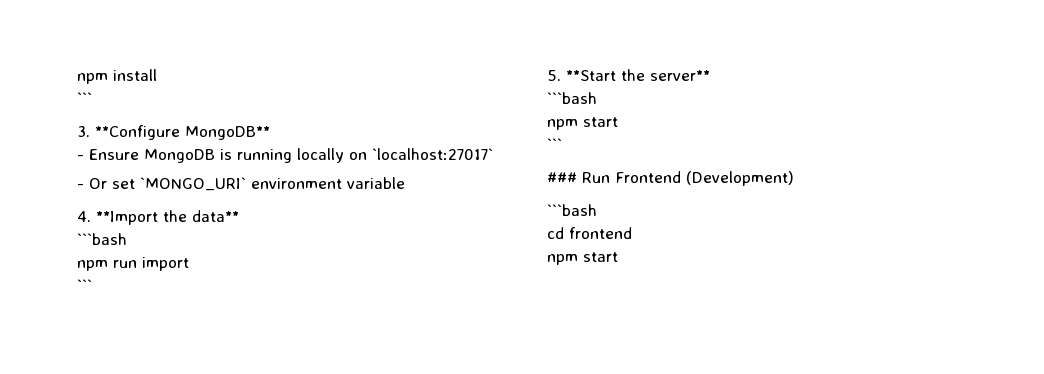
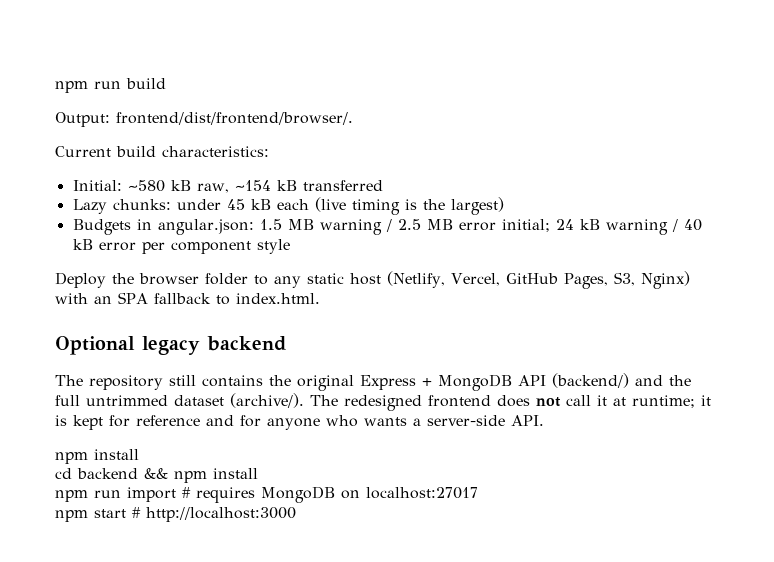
[77,69,157,84] [77,92,92,104] [77,125,270,140] [77,148,493,163] [77,177,405,191] [77,210,239,225] [77,233,127,245] [77,257,189,271] [77,279,92,291] [547,69,710,81] [547,92,597,104] [547,117,618,130] [547,138,562,150] [547,171,794,186] [547,204,597,216] [547,227,632,239] [547,252,618,265] npm install // ``` // 3. **Configure MongoDB** // - Ensure MongoDB is running locally on `localhost:27017` // - Or set `MONGO_URI` environment variable // 4. **Import the data** // ```bash // npm run import // ``` // 5. **Start the server** // ```bash // npm start // ``` // ### Run Frontend (Development) // ```bash // cd frontend // npm start -> [55,78,166,93] [55,112,353,127] [55,146,269,157] [72,180,383,193] [72,197,504,215] [72,219,702,235] [72,239,290,254] [55,271,690,289] [55,292,320,305] [55,336,286,355] [55,373,691,391] [55,393,711,411] [55,415,544,430] [55,449,139,464] [55,468,258,483] [55,486,478,503] [55,507,296,522] npm run build // Output: frontend/dist/frontend/browser/. // Current build characteristics: // Initial: ~580 kB raw, ~154 kB transferred // Lazy chunks: under 45 kB each (live timing is the largest) // Budgets in angular.json: 1.5 MB warning / 2.5 MB error initial; 24 kB warning / 40 kB error per component style // Deploy the browser folder to any static host (Netlify, Vercel, GitHub Pages, S3, Nginx) with an SPA fallback to index.html. // Optional legacy backend // The repository still contains the original Express + MongoDB API (backend/) and the full untrimmed dataset (archive/). The redesigned frontend does not call it at runtime; it is kept for reference and for anyone who wants a server-side API. // npm install // cd backend && npm install // npm run import # requires MongoDB on localhost:27017 // npm start # http://localhost:3000

